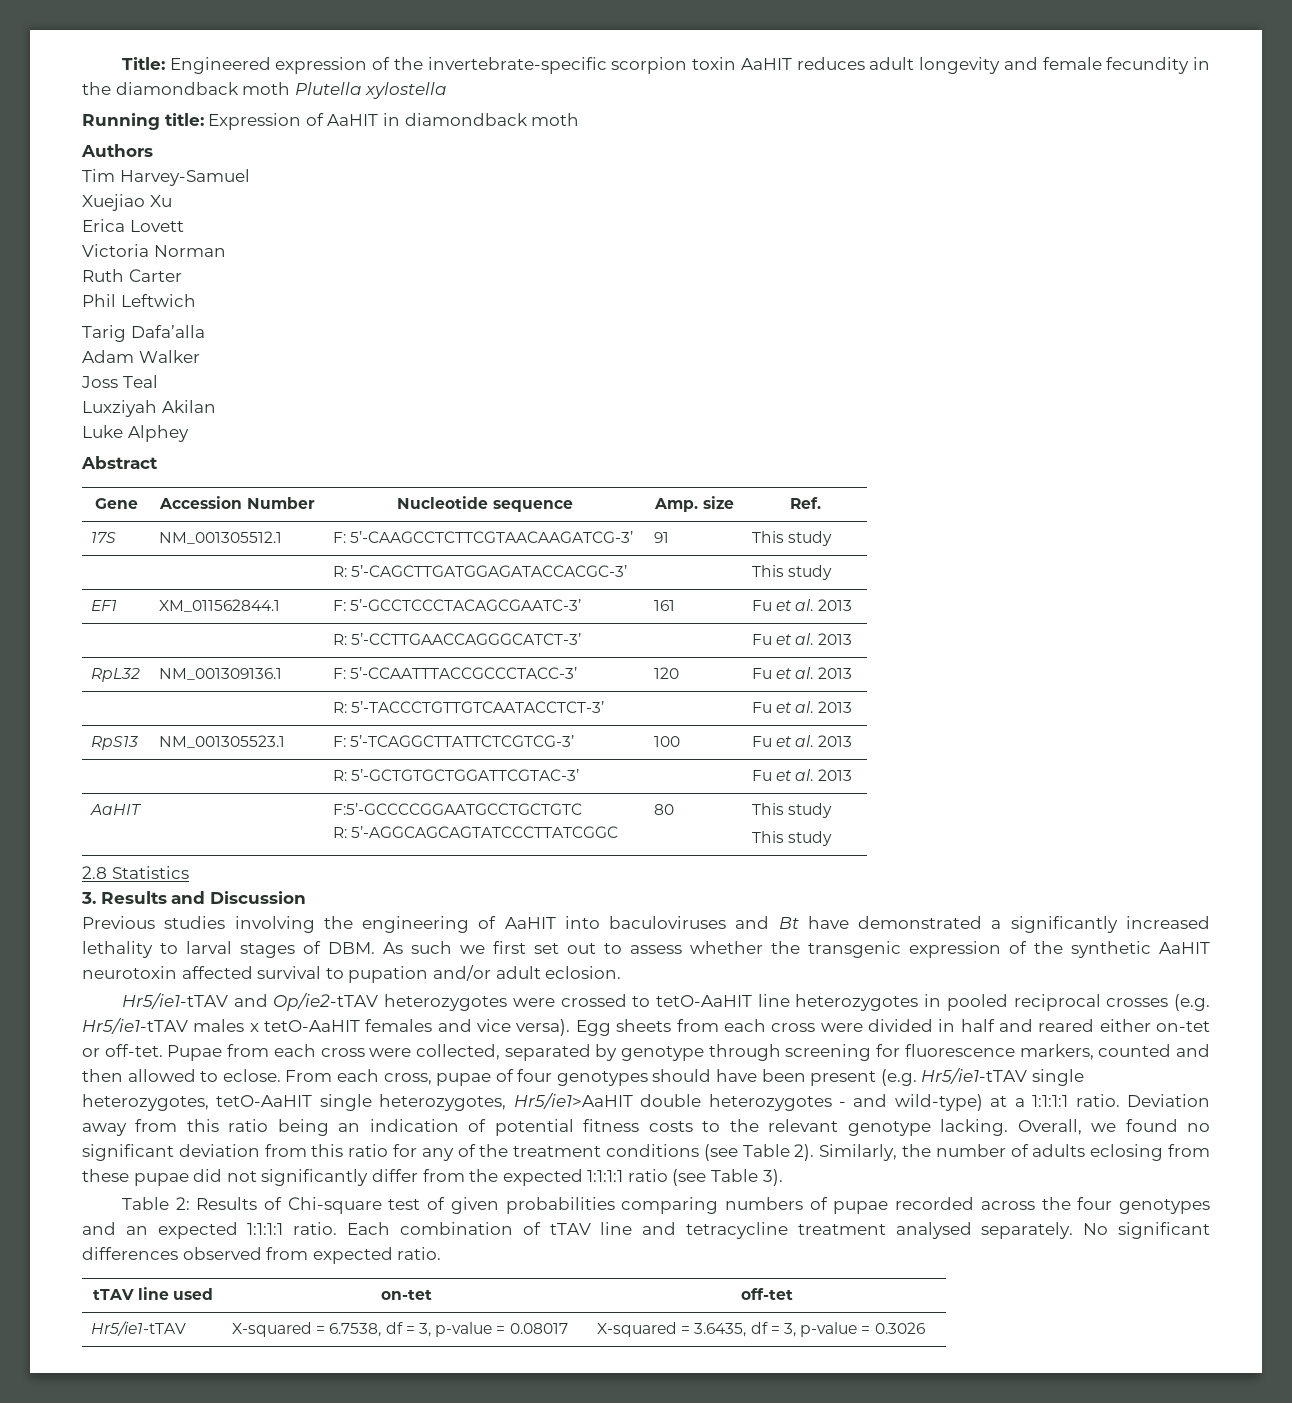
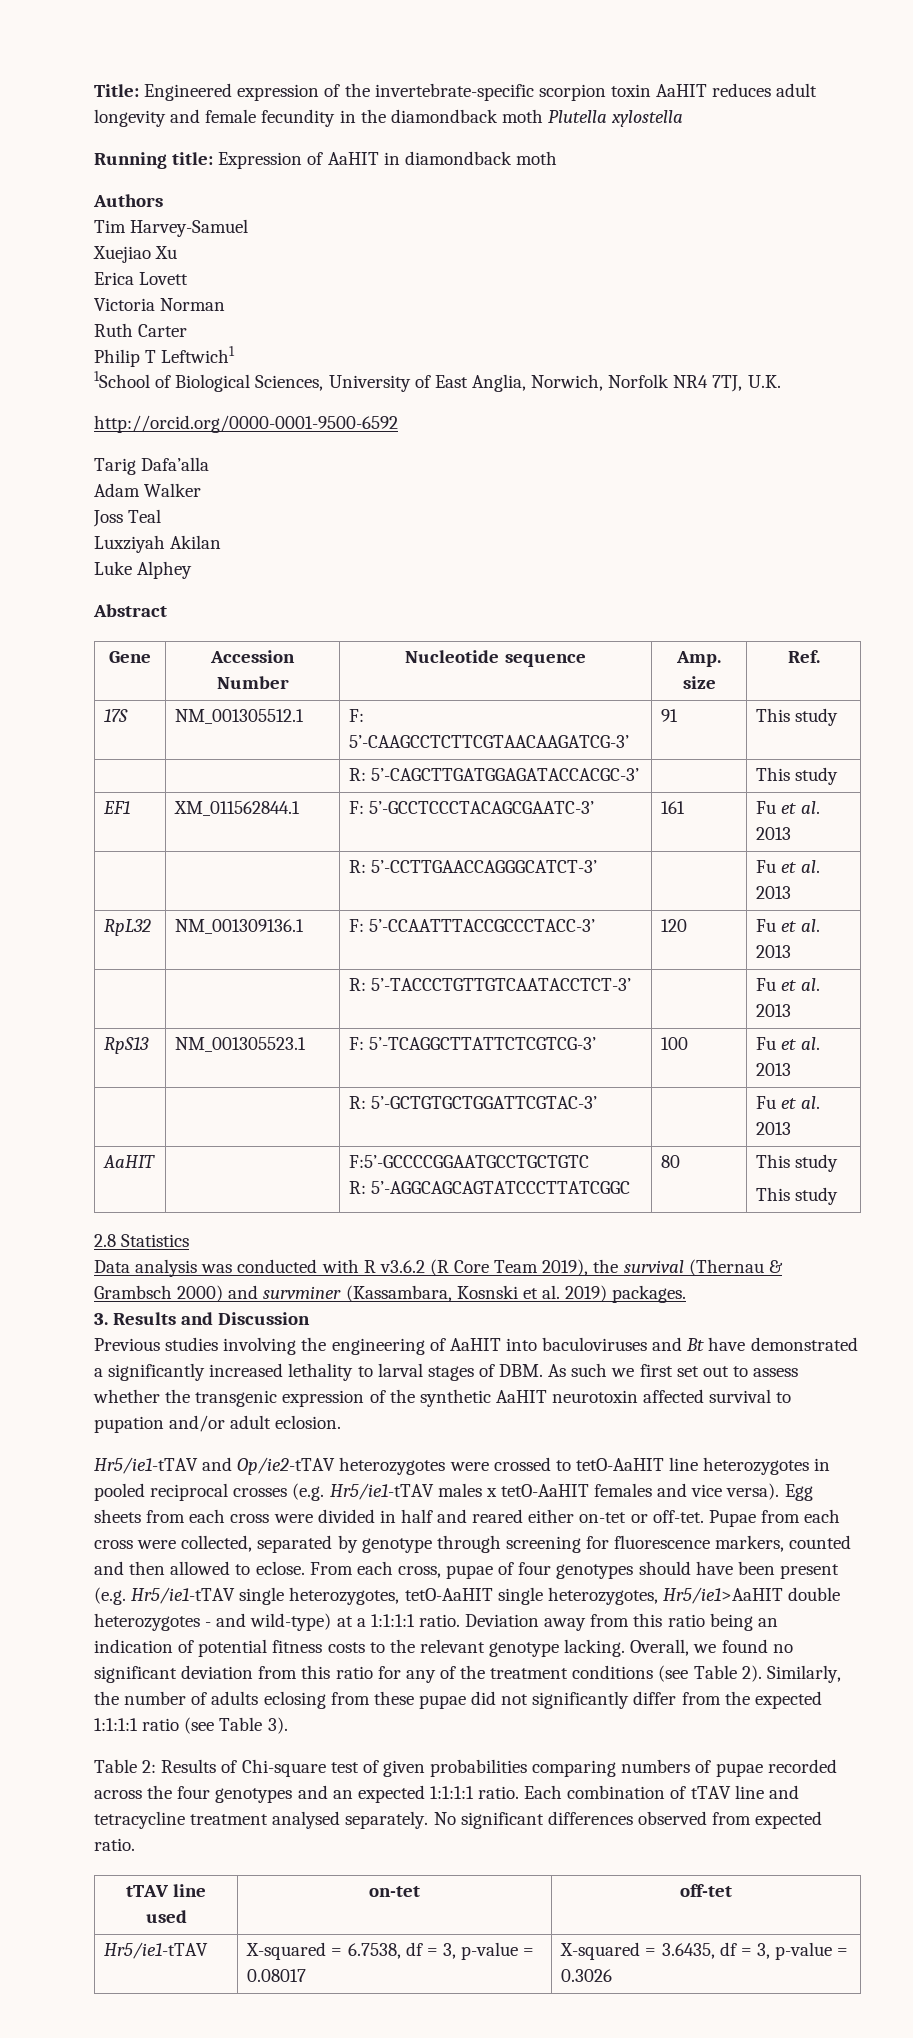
[82,294,196,307] Phil Leftwich -> [94,346,236,367] [94,371,781,392] [94,415,398,433] Philip T Leftwich1 // 1School of Biological Sciences, University of East Anglia, Norwich, Norfolk NR4 7TJ, U.K. // http://orcid.org/0000-0001-9500-6592
(189, 872) none -> [94,1259,783,1277] [94,1285,687,1303] // Data analysis was conducted with R v3.6.2 (R Core Team 2019), the survival (Thernau & Grambsch 2000) and survminer (Kassambara, Kosnski et al. 2019) packages.

